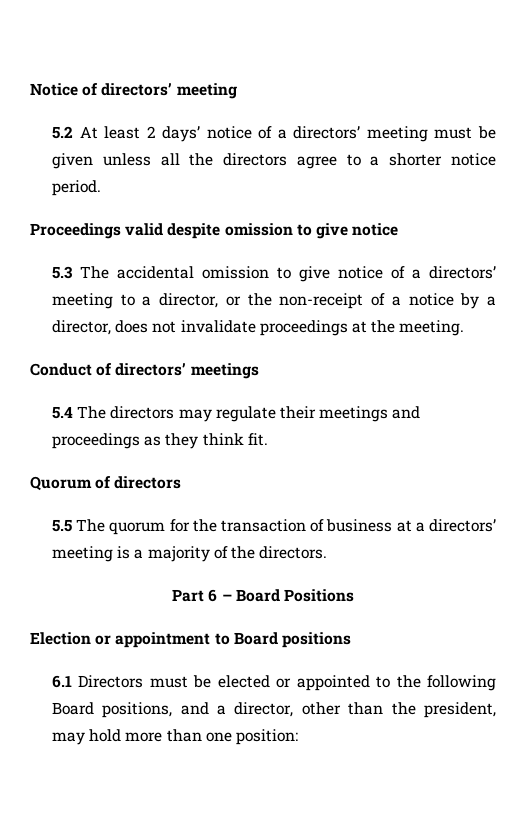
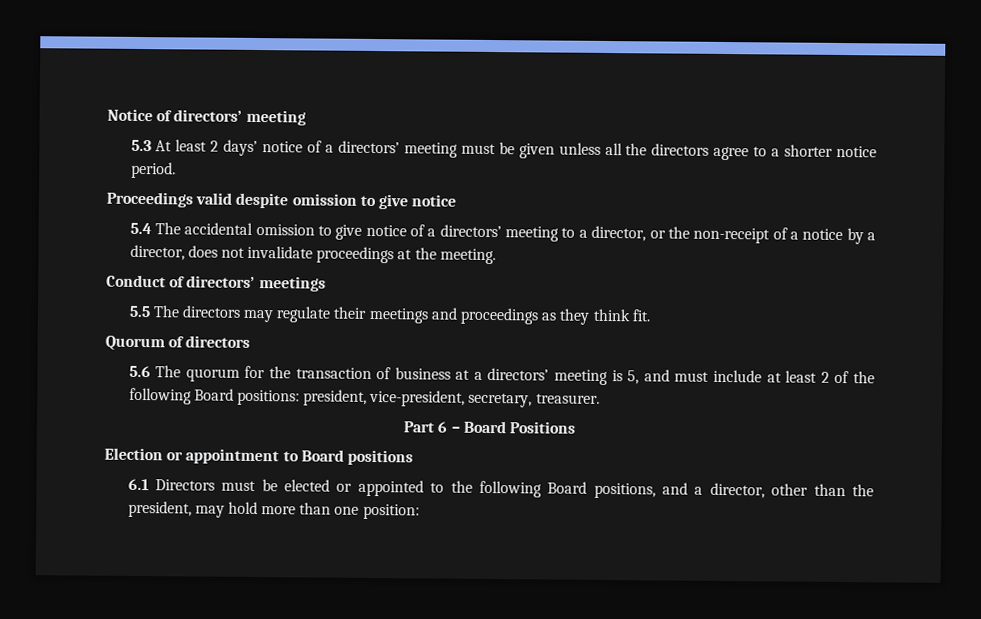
[51,126,73,139] 5.2 -> [130,139,152,152] 5.3
[51,266,73,279] 5.3 -> [129,222,152,235] 5.4
[51,406,73,419] 5.4 -> [128,305,151,318] 5.5
[51,519,72,532] 5.5 -> [128,365,151,378] 5.6
[134,546,328,562] a majority of the directors. -> [627,369,875,385] [128,387,600,408] 5, and must include at least 2 of the following Board positions: president, vice-president, secretary, treasurer.

